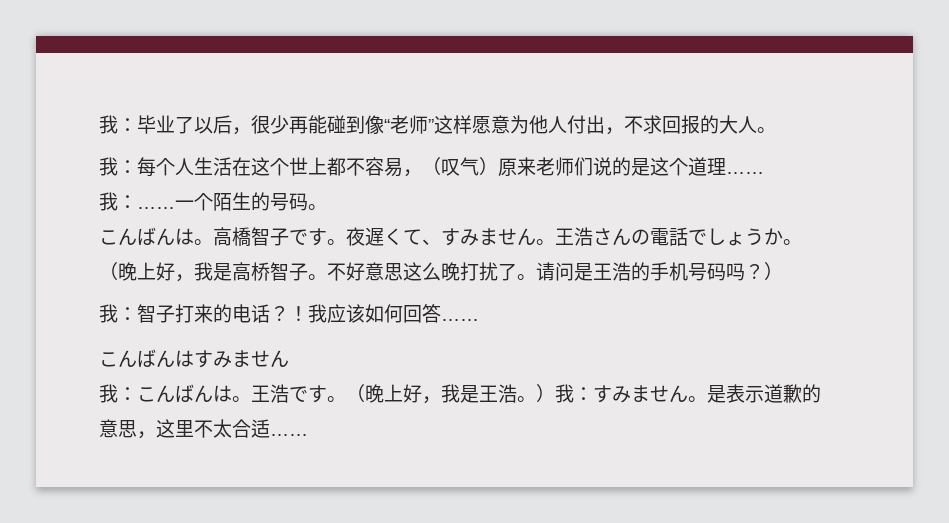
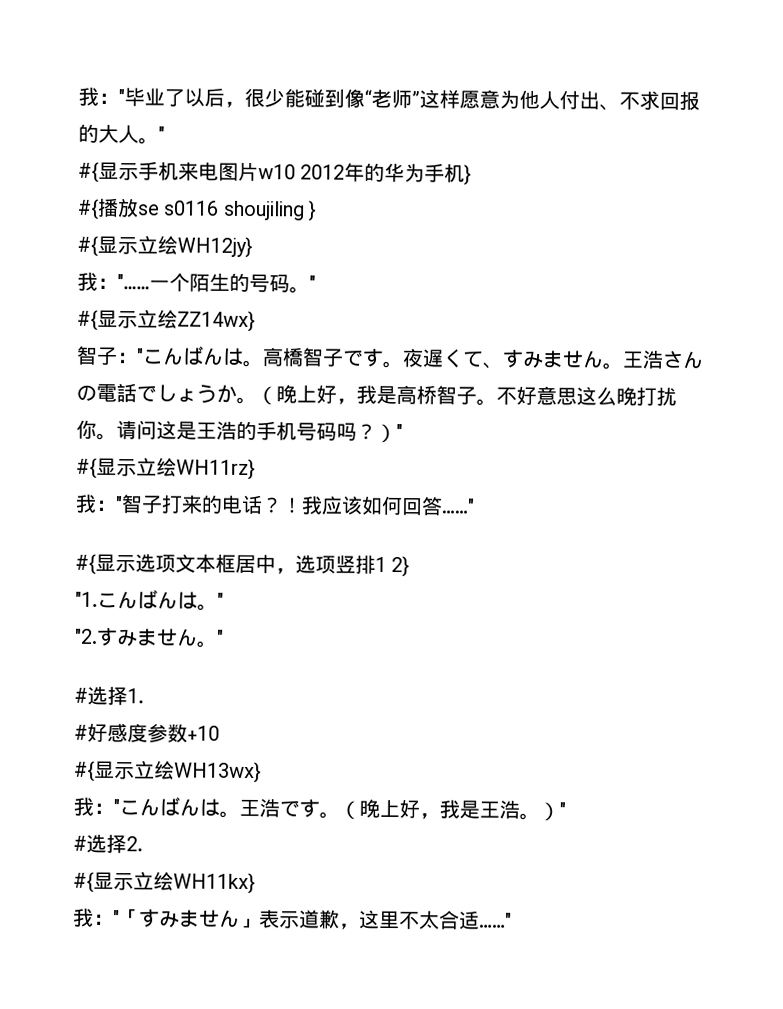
[99,115,137,134] 我： -> [78,86,125,106] 我："
[289,116,308,134] 再 -> (285, 98) none
[605,127,624,135] ， -> [599,104,620,111] 、
[99,157,764,177] [99,192,327,211] // 我：每个人生活在这个世上都不容易，（叹气）原来老师们说的是这个道理…… // 我：……一个陌生的号码。 // -> [158,126,165,142] [78,161,473,186] [77,197,318,222] [77,235,253,259] [77,271,316,294] [77,309,256,333] [76,345,144,366] " // #{显示手机来电图片w10 2012年的华为手机} // #{播放se s0116 shoujiling } // #{显示立绘WH12jy} // 我："……一个陌生的号码。" // #{显示立绘ZZ14wx} // 智子："
[498,262,574,281] 了。请问 -> [76,419,177,441] 你。请问这
[99,304,137,323] // 我： -> [396,424,403,440] [76,457,256,481] [75,493,123,513] " // #{显示立绘WH11rz} // 我："
[441,319,479,321] [99,349,289,368] [99,384,137,403] …… // こんばんはすみません // 我： -> [441,498,475,514] [75,553,411,578] [75,589,224,611] [75,627,224,648] [74,685,144,706] [74,722,220,743] [74,760,262,784] [73,796,120,816] ……" // #{显示选项文本框居中，选项竖排1 2} // "1.こんばんは。" // "2.すみません。" // #选择1. // #好感度参数+10 // #{显示立绘WH13wx} // 我："
[555,384,726,403] 我：すみません。是 -> [559,802,566,818] [73,833,143,854] [73,871,256,895] [73,907,260,929] " // #选择2. // #{显示立绘WH11kx} // 我："「すみません」
[802,384,821,403] [99,419,137,438] 的意思 -> (340, 919) none
[270,434,308,436] …… -> [479,912,512,928] ……"

